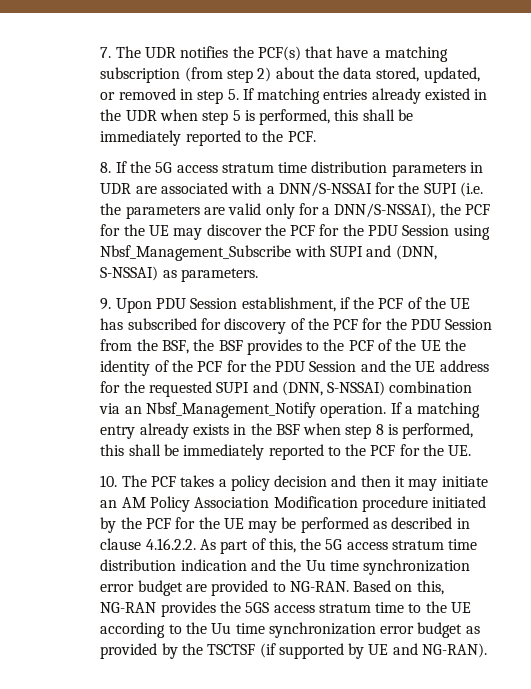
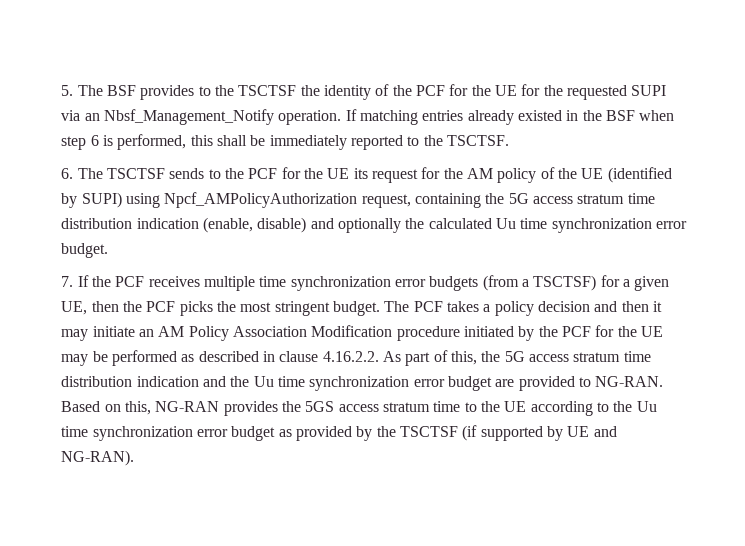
[100,46,449,62] [100,67,480,83] [100,88,239,104] 7. The UDR notifies the PCF(s) that have a matching subscription (from step 2) about the data stored, updated, or removed in step 5. -> [61,84,667,100] [61,109,342,125] 5. The BSF provides to the TSCTSF the identity of the PCF for the UE for the requested SUPI via an Nbsf_Management_Notify operation.
[125,109,414,125] [100,130,316,146] [100,161,484,177] [100,182,484,197] [100,203,491,219] [100,224,490,240] [100,245,437,261] [100,266,258,282] [100,297,471,313] [100,318,493,334] [100,339,467,355] [100,360,489,376] [100,381,473,397] [99,402,481,418] [100,423,474,439] [100,444,472,460] [100,475,118,487] UDR when step 5 is performed, this shall be immediately reported to the PCF. // 8. If the 5G access stratum time distribution parameters in UDR are associated with a DNN/S-NSSAI for the SUPI (i.e. the parameters are valid only for a DNN/S-NSSAI), the PCF for the UE may discover the PCF for the PDU Session using Nbsf_Management_Subscribe with SUPI and (DNN, S-NSSAI) as parameters. // 9. Upon PDU Session establishment, if the PCF of the UE has subscribed for discovery of the PCF for the PDU Session from the BSF, the BSF provides to the PCF of the UE the identity of the PCF for the PDU Session and the UE address for the requested SUPI and (DNN, S-NSSAI) combination via an Nbsf_Management_Notify operation. If a matching entry already exists in the BSF when step 8 is performed, this shall be immediately reported to the PCF for the UE. // 10. -> [605,110,675,121] [61,134,509,150] [61,167,672,183] [61,192,655,208] [61,217,687,233] [61,243,109,258] [61,275,670,291] [61,301,381,316] BSF when step 6 is performed, this shall be immediately reported to the TSCTSF. // 6. The TSCTSF sends to the PCF for the UE its request for the AM policy of the UE (identified by SUPI) using Npcf_AMPolicyAuthorization request, containing the 5G access stratum time distribution indication (enable, disable) and optionally the calculated Uu time synchronization error budget. // 7. If the PCF receives multiple time synchronization error budgets (from a TSCTSF) for a given UE, then the PCF picks the most stringent budget.

